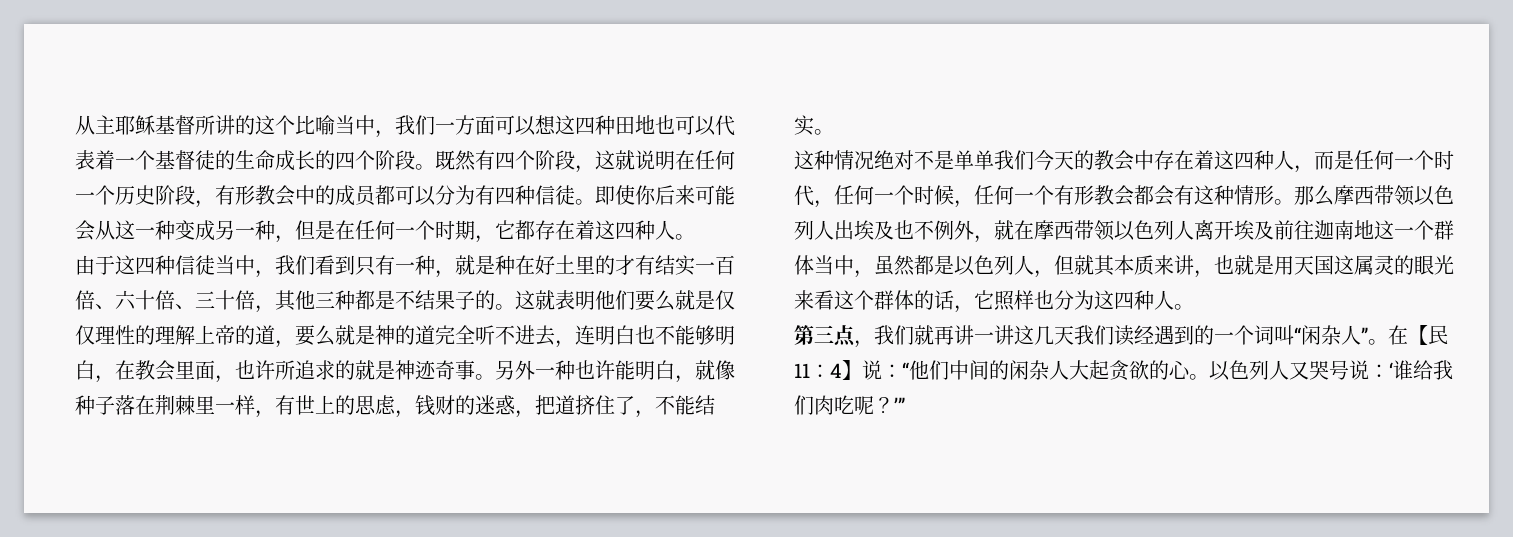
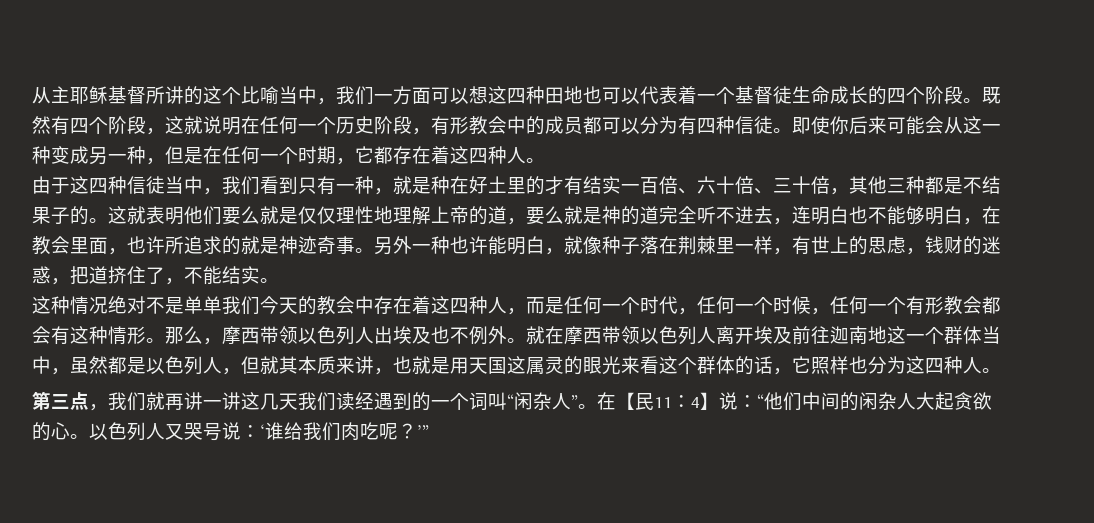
[215,150,235,170] 的 -> (792, 95) none
[135,325,155,345] 的 -> [374,206,393,224] 地
(1334, 195) none -> [203,338,222,345] ，
[974,235,994,243] ， -> [507,338,526,343] 。

